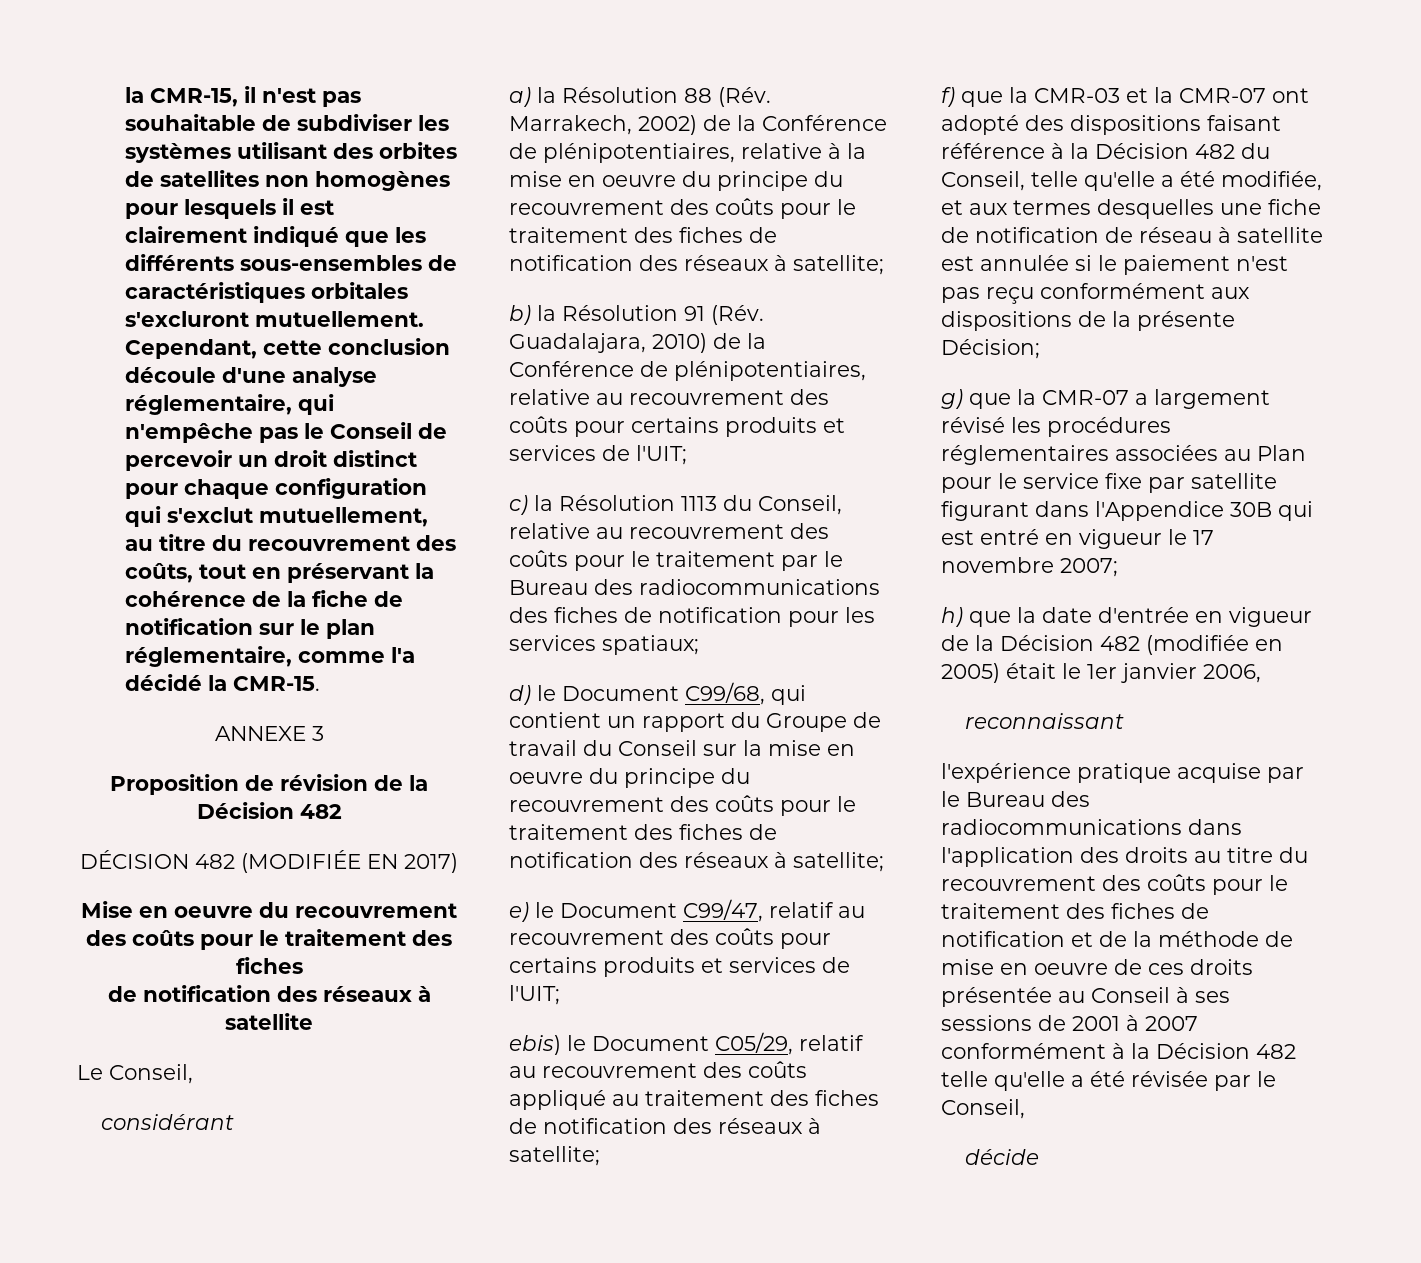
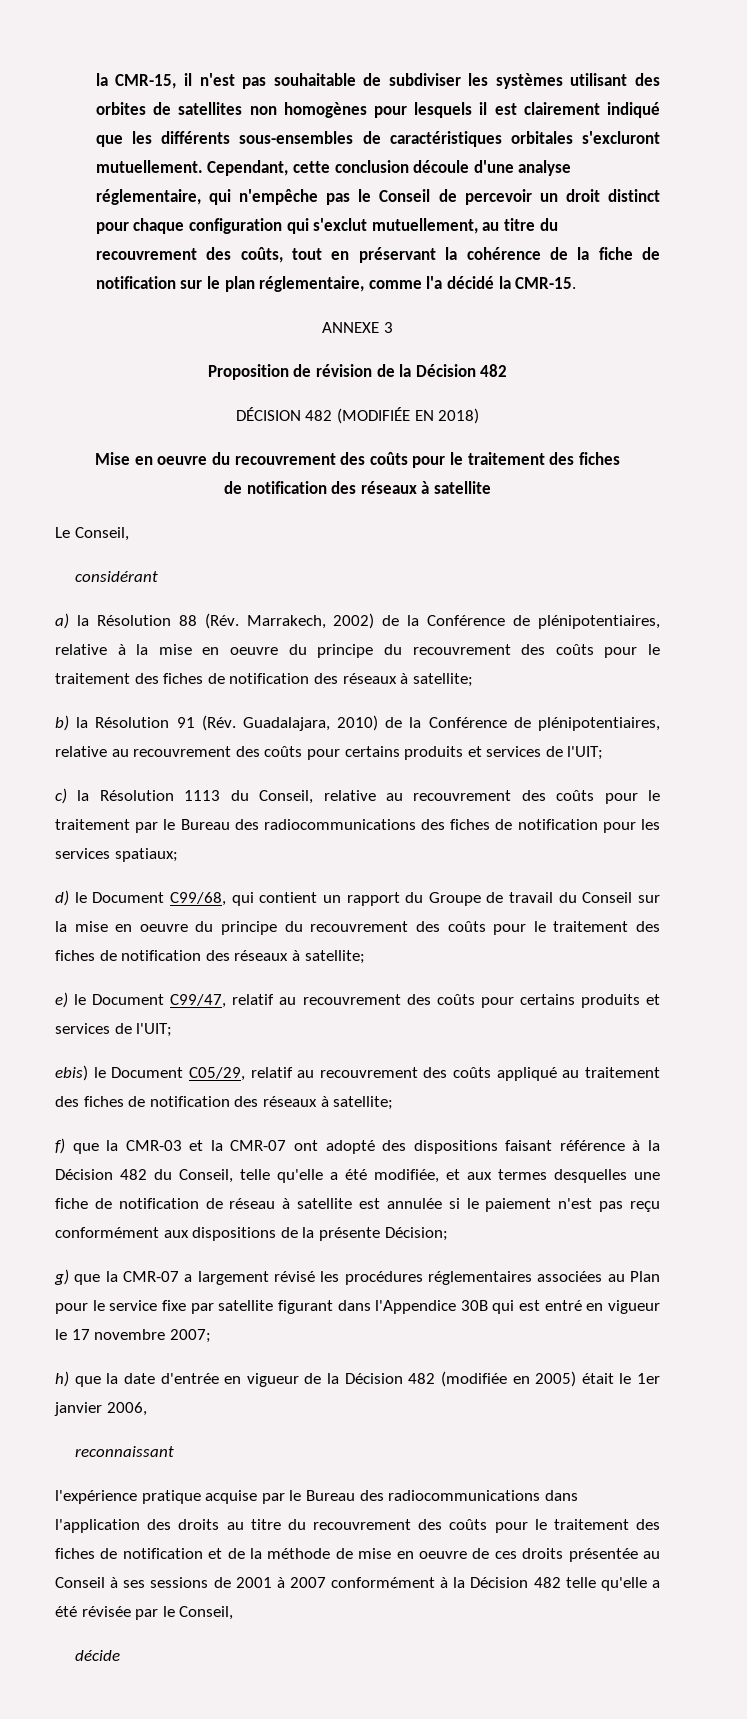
[404,853,458,873] 2017) -> [438,408,480,424] 2018)

